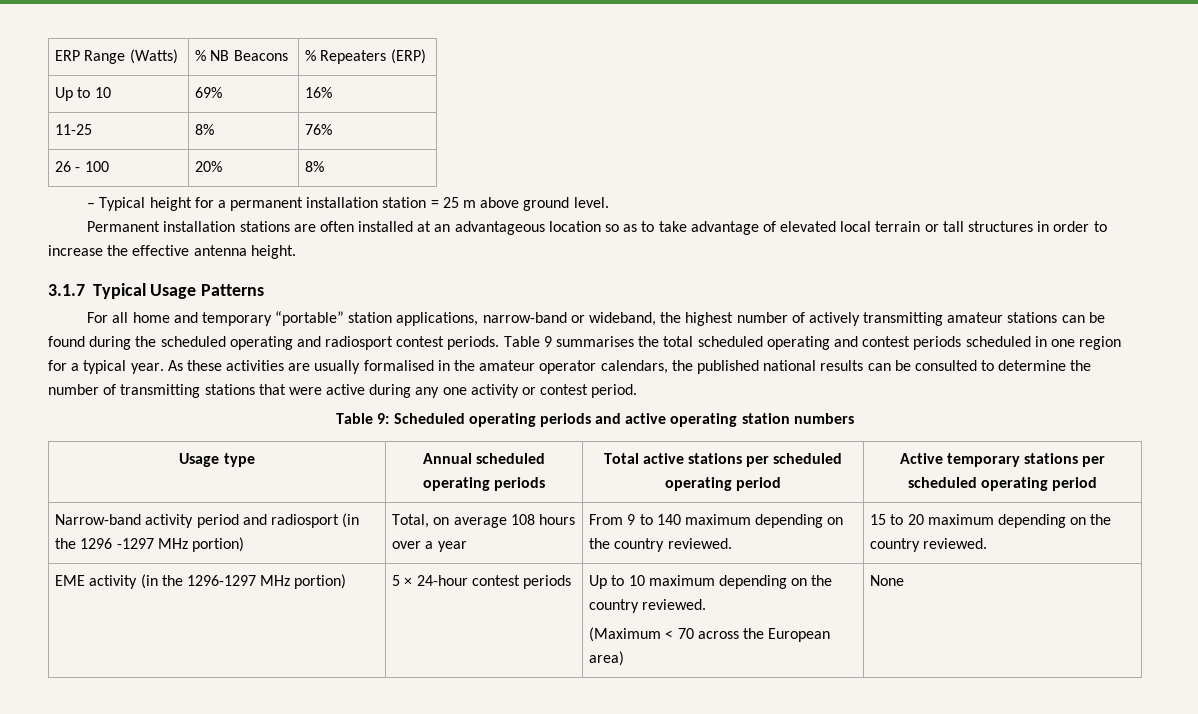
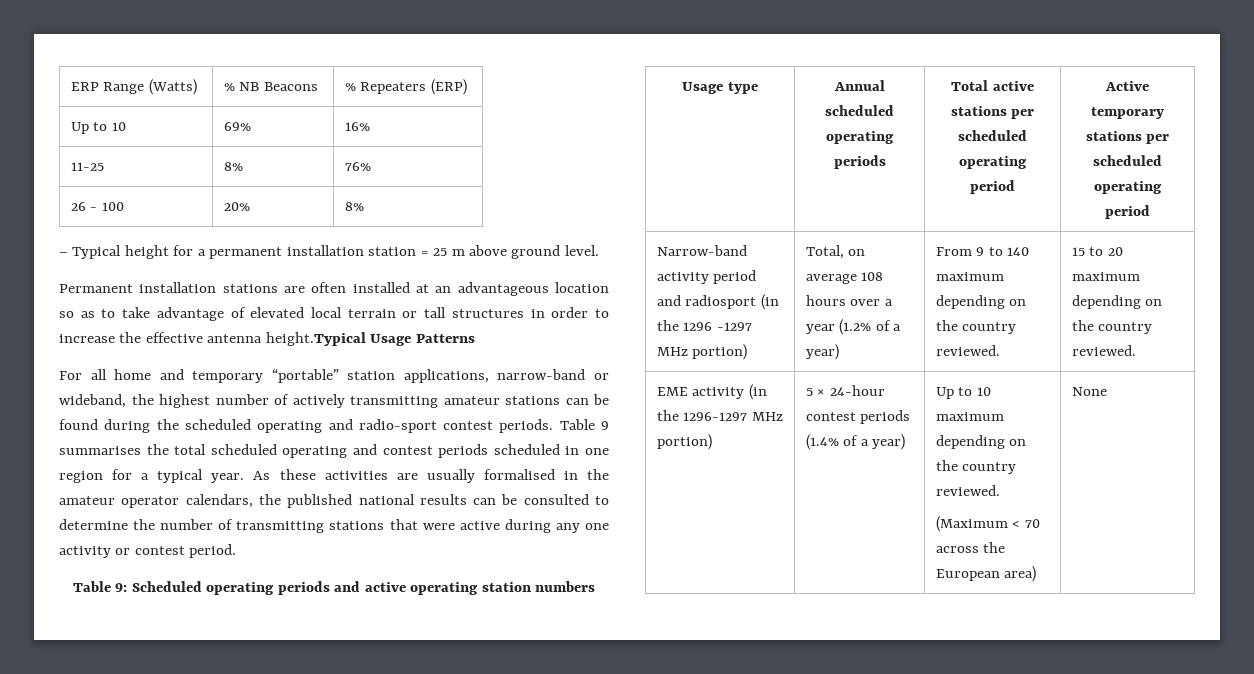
[250,245,296,259] [48,283,146,299] height. // 3.1.7 Typical -> [265,332,366,346] height.Typical
[325,336,394,350] radiosport -> [358,419,437,433] radio-sport
(467, 546) none -> [839,319,902,335] [805,344,839,360] (1.2% of a year)
(571, 582) none -> [805,434,906,450] (1.4% of a year)

